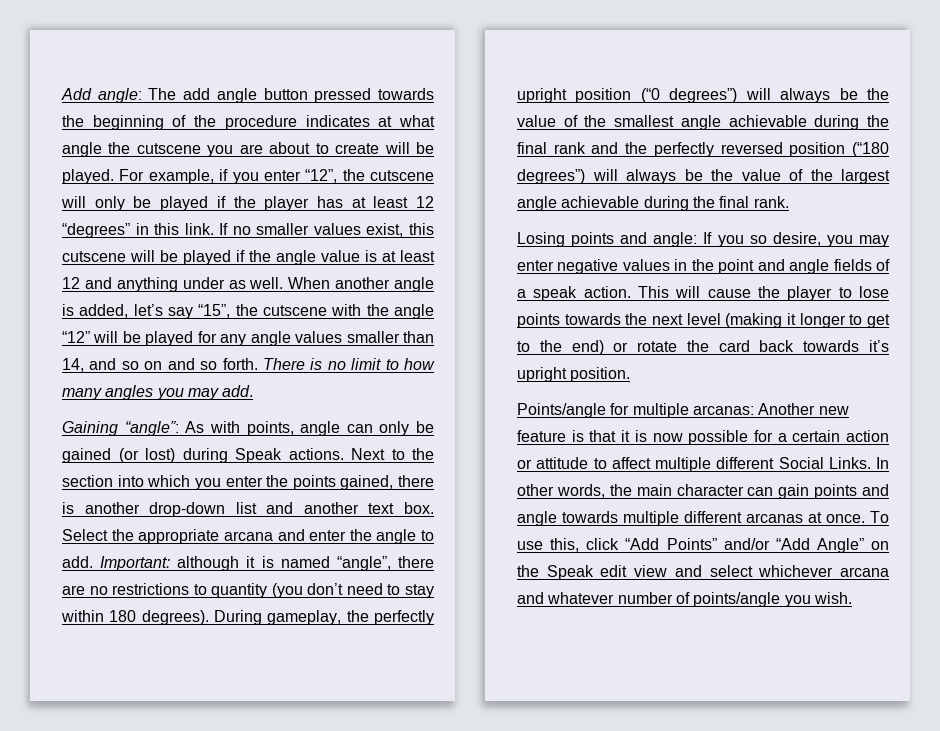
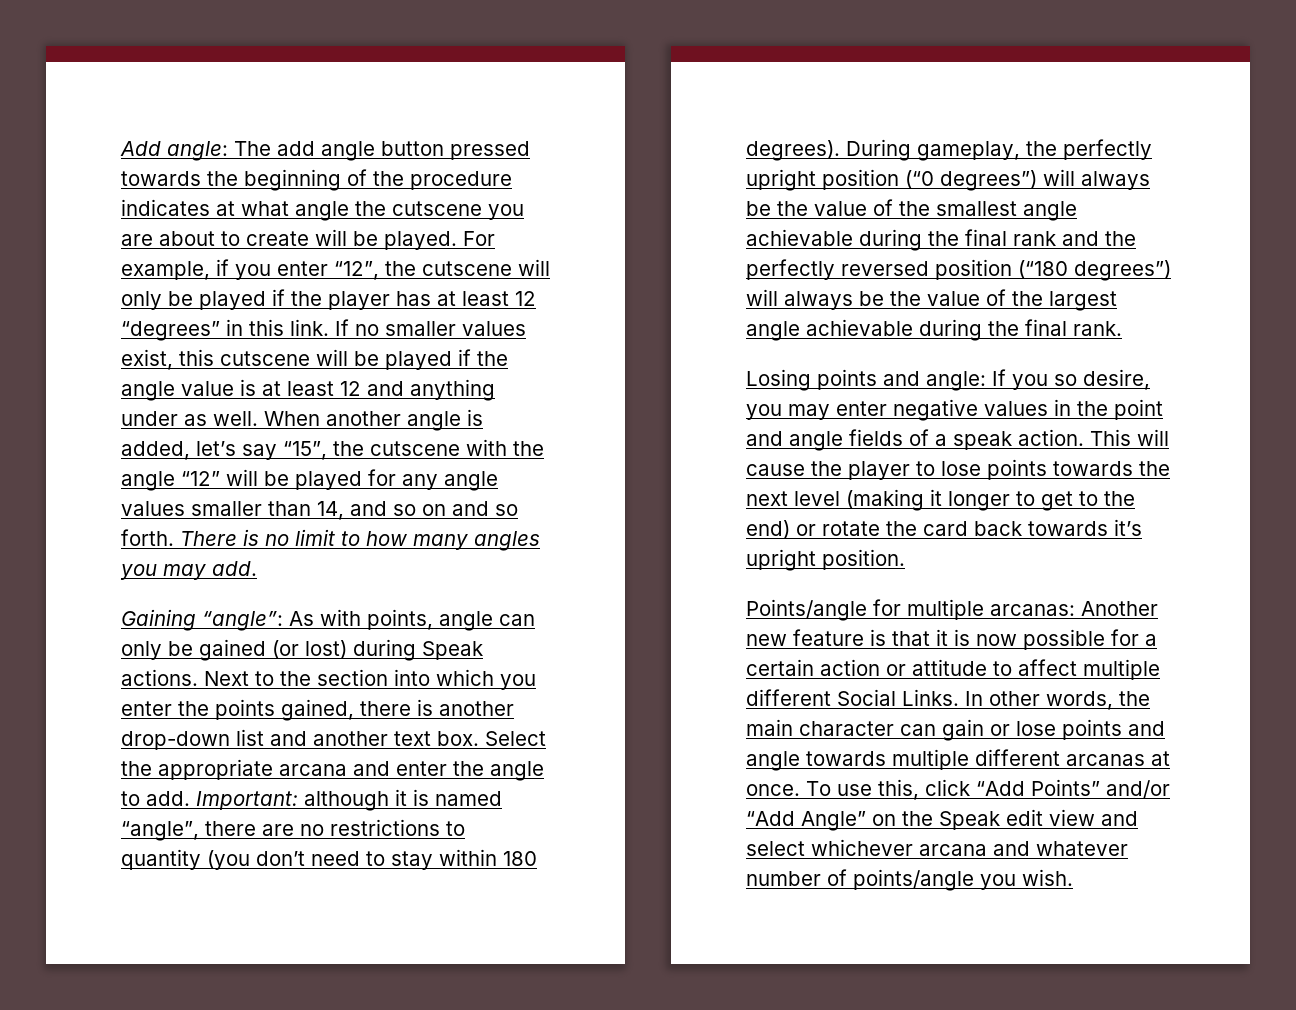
(810, 491) none -> [990,721,1056,736] or lose

